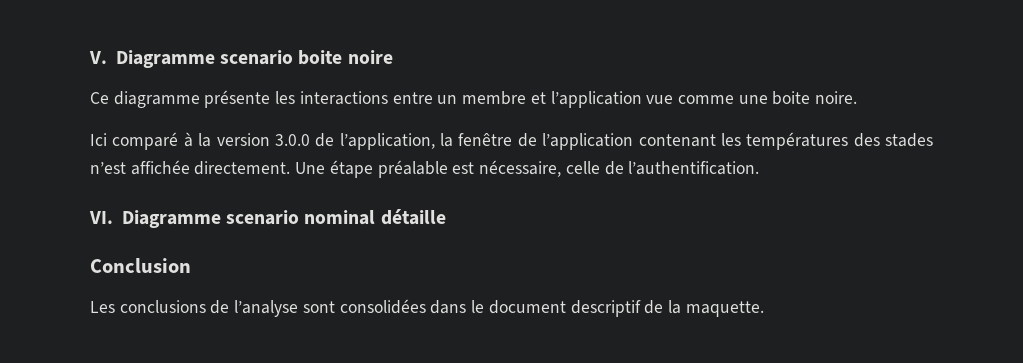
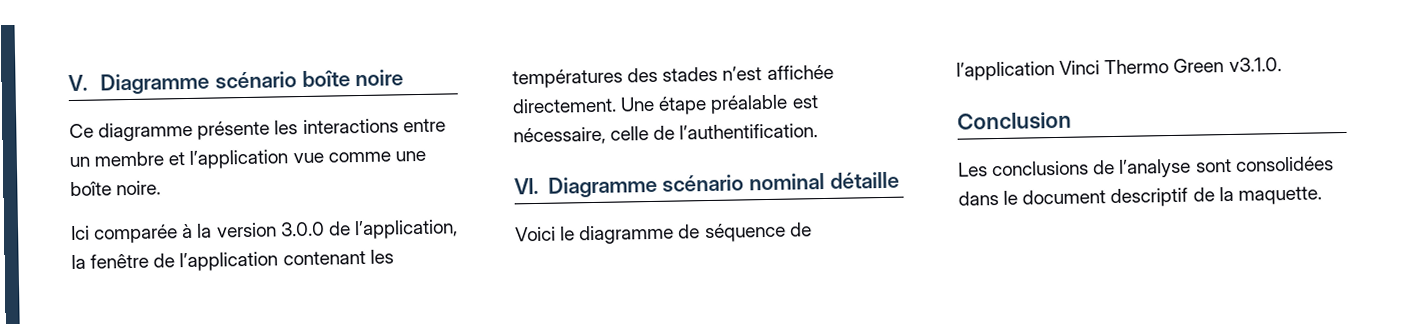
[220,50,343,65] scenario boite -> [215,70,351,89] scénario boîte
[772,91,811,105] boite -> [70,181,112,197] boîte
[112,132,179,150] comparé -> [93,224,179,244] comparée
[226,210,300,225] scenario -> [662,174,745,192] scénario
(446, 217) none -> [515,222,812,245] [956,57,1282,81] // Voici le diagramme de séquence de l’application Vinci Thermo Green v3.1.0.

